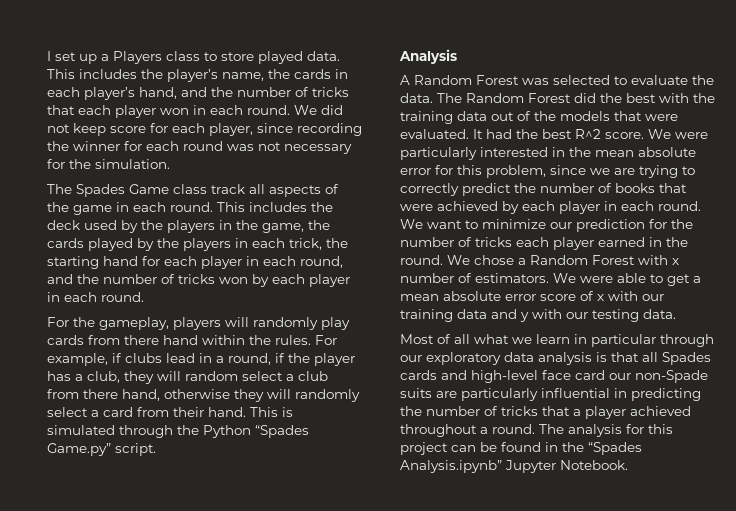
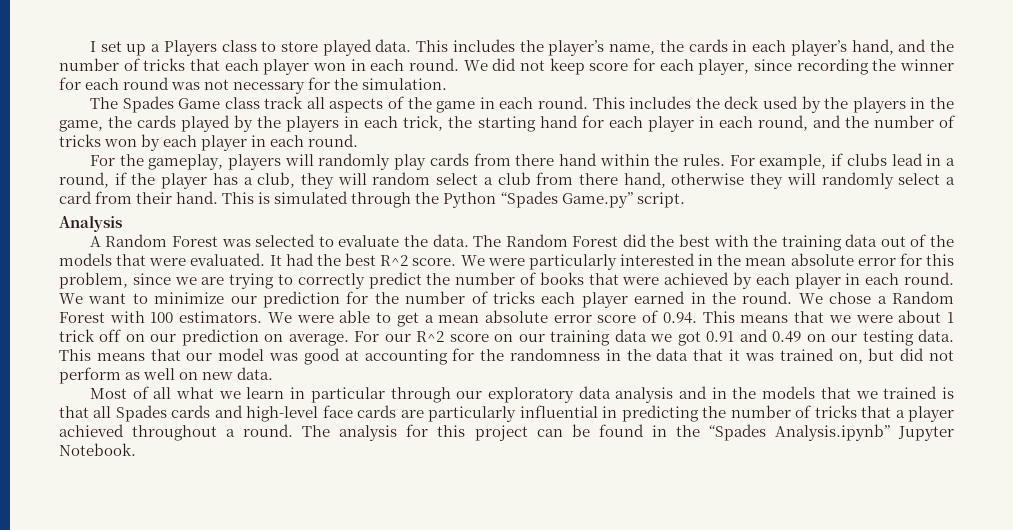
[672,258,679,265] [400,273,472,283] x number of -> [150,312,174,323] 100
[597,291,664,301] [400,309,639,322] x with our training data and y with our testing -> [662,310,955,324] [59,329,955,346] [59,348,955,365] [59,367,234,384] 0.94. This means that we were about 1 trick off on our prediction on average. For our R^2 score on our training data we got 0.91 and 0.49 on our testing data. This means that our model was good at accounting for the randomness in the data that it was trained on, but did not perform as well on new
(592, 358) none -> [679,386,938,399] and in the models that we trained
[575,370,708,383] [400,388,432,398] card our non-Spade suits -> [357,405,397,418] cards

